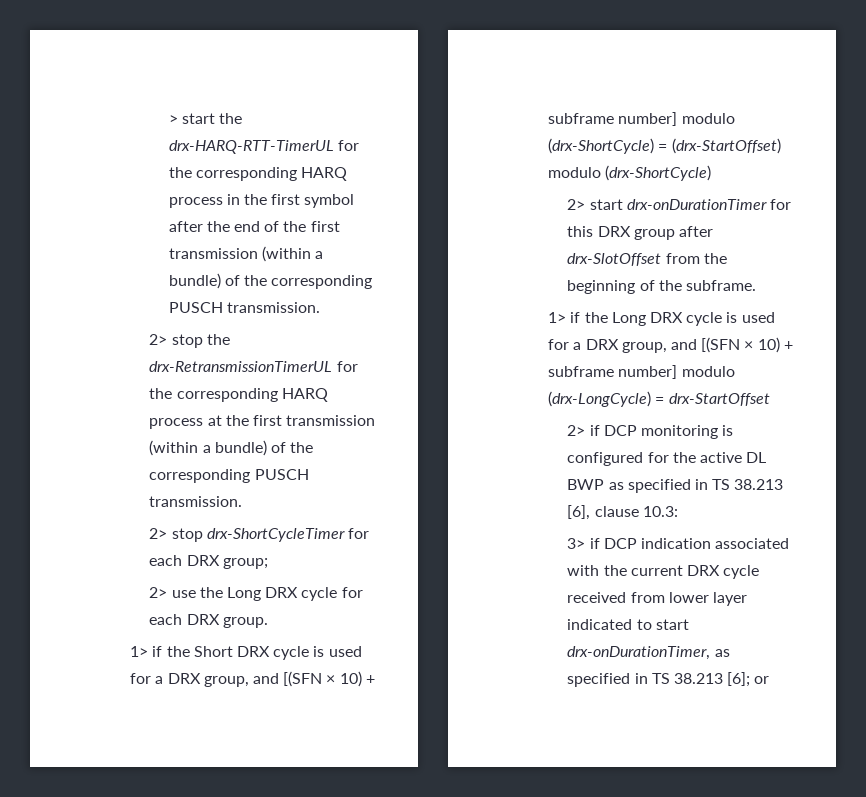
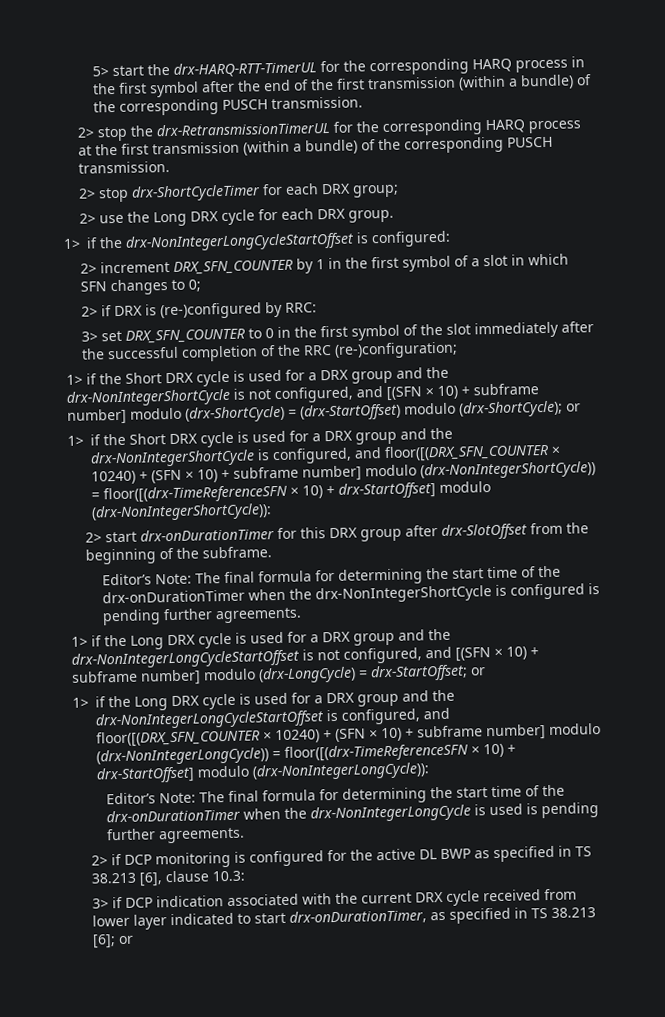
[168,115,178,124] > -> [91,66,109,77] 5>
(268, 622) none -> [62,230,451,252] [79,253,569,275] [79,279,201,296] [80,301,317,320] [80,321,594,344] [80,341,458,362] // 1> if the drx-NonIntegerLongCycleStartOffset is configured: // 2> increment DRX_SFN_COUNTER by 1 in the first symbol of a slot in which SFN changes to 0; // 2> if DRX is (re-)configured by RRC: // 3> set DRX_SFN_COUNTER to 0 in the first symbol of the slot immediately after the successful completion of the RRC (re-)configuration;
[203,676,249,687] group, -> [350,366,449,384] [65,386,354,407] group and the drx-NonIntegerShortCycle is not configured,
[605,165,712,181] (drx-ShortCycle) -> [458,400,581,418] [66,427,453,448] [89,443,561,468] [90,461,596,485] [90,481,491,504] [90,503,272,522] (drx-ShortCycle); or // 1> if the Short DRX cycle is used for a DRX group and the drx-NonIntegerShortCycle is configured, and floor([(DRX_SFN_COUNTER × 10240) + (SFN × 10) + subframe number] modulo (drx-NonIntegerShortCycle)) = floor([(drx-TimeReferenceSFN × 10) + drx-StartOffset] modulo (drx-NonIntegerShortCycle)):
(756, 285) none -> [101,565,561,586] [101,583,600,604] [101,607,302,626] // Editor’s Note: The final formula for determining the start time of the drx-onDurationTimer when the drx-NonIntegerShortCycle is configured is pending further agreements.
[621,342,667,353] group, -> [352,628,451,646] [70,647,422,669] group and the drx-NonIntegerLongCycleStartOffset is not configured,
[668,393,770,406] drx-StartOffset -> [369,664,486,682] [71,689,455,711] [94,707,450,730] [95,723,601,748] [95,743,516,766] [95,762,430,784] [105,784,565,805] [105,802,599,823] [105,827,245,844] drx-StartOffset; or // 1> if the Long DRX cycle is used for a DRX group and the drx-NonIntegerLongCycleStartOffset is configured, and floor([(DRX_SFN_COUNTER × 10240) + (SFN × 10) + subframe number] modulo (drx-NonIntegerLongCycle)) = floor([(drx-TimeReferenceSFN × 10) + drx-StartOffset] modulo (drx-NonIntegerLongCycle)): // Editor’s Note: The final formula for determining the start time of the drx-onDurationTimer when the drx-NonIntegerLongCycle is used is pending further agreements.

